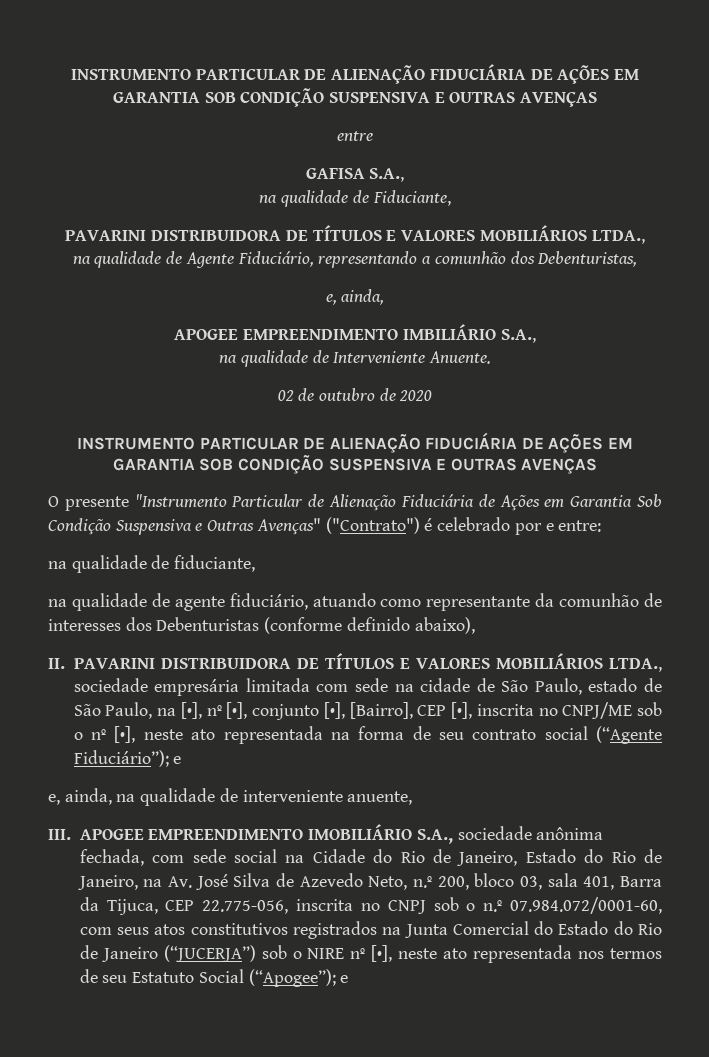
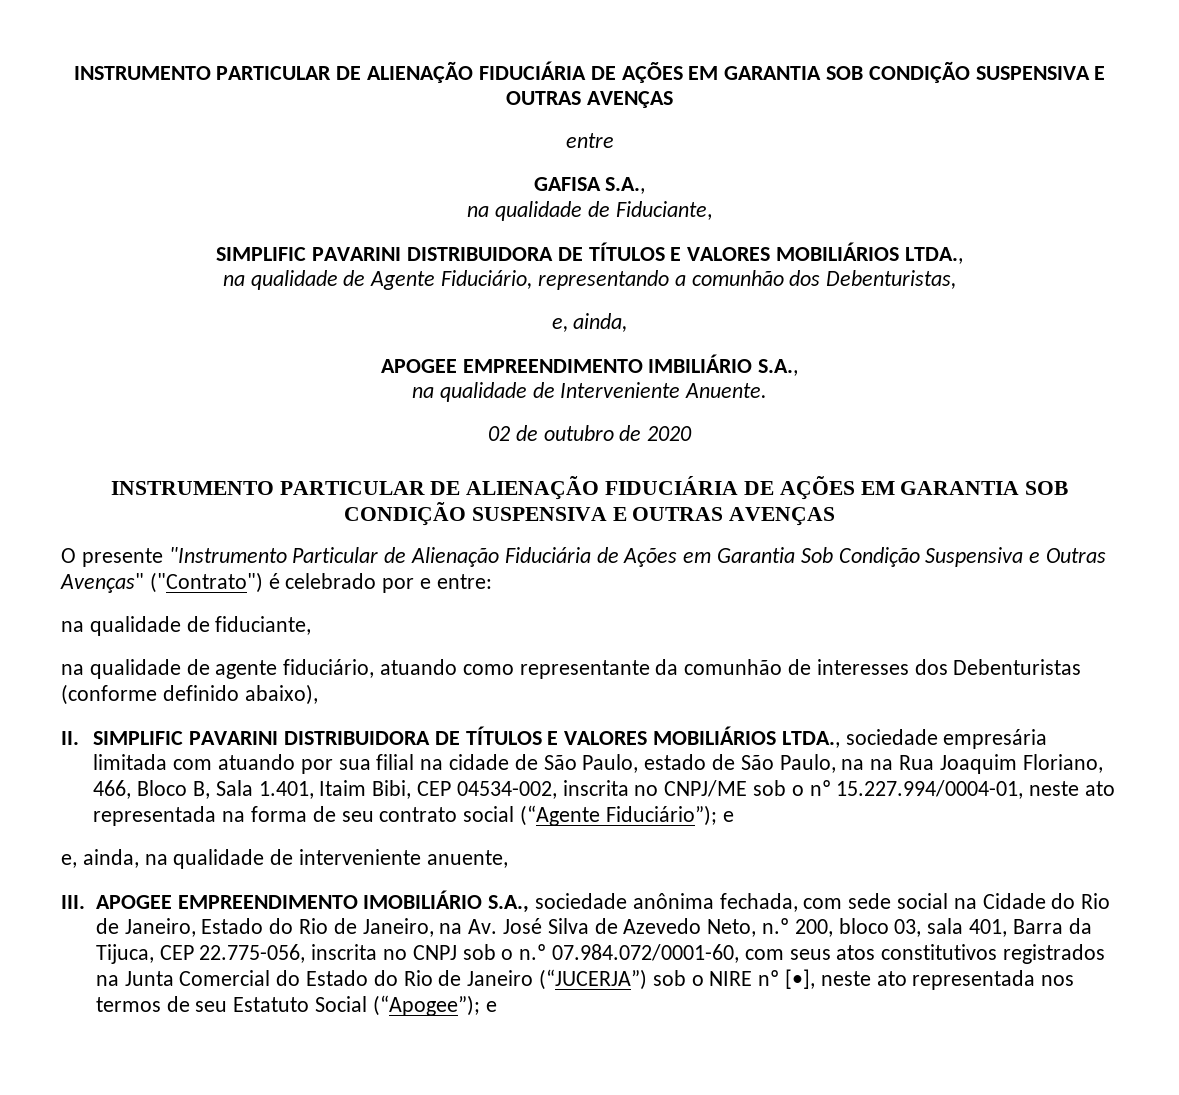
(451, 198) none -> [216,247,307,261] SIMPLIFIC
(65, 663) none -> [93,731,184,745] SIMPLIFIC
[355,678,389,692] sede -> [217,754,415,774] atuando por sua filial
[180,702,473,720] [•], nº [•], conjunto [•], [Bairro], CEP [•], -> [870,754,1103,774] [93,780,557,799] na Rua Joaquim Floriano, 466, Bloco B, Sala 1.401, Itaim Bibi, CEP 04534-002,
[114,726,136,743] [•], -> [836,780,1024,799] 15.227.994/0004-01,

